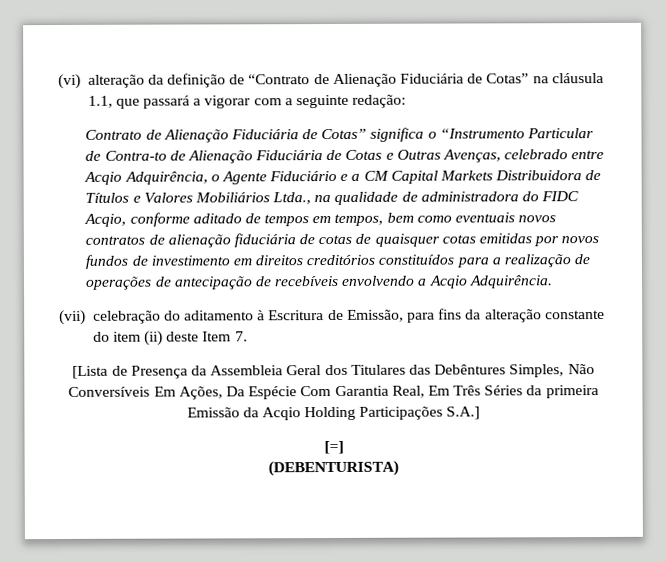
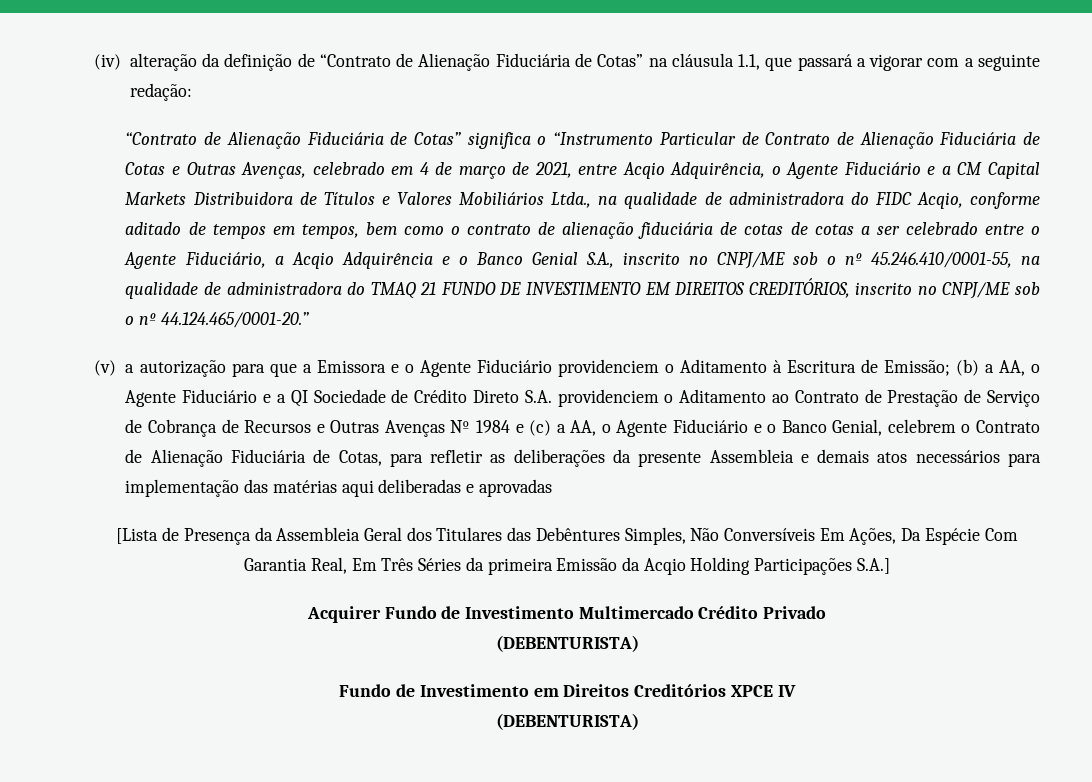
[58,73,81,90] (vi) -> [94,54,121,70] (iv)
[85,129,143,140] Contrato -> [125,132,198,145] “Contrato
[104,150,167,161] Contra-to -> [765,132,831,145] Contrato
(569, 154) none -> [391,162,572,179] em 4 de março de 2021,
[455,212,557,223] [85,235,146,245] eventuais novos contratos -> [451,224,532,235] o contrato
[374,233,600,247] [85,254,591,269] [85,275,553,290] [59,308,605,326] [92,330,248,346] quaisquer cotas emitidas por novos fundos de investimento em direitos creditórios constituídos para a realização de operações de antecipação de recebíveis envolvendo a Acqio Adquirência. // (vii) celebração do aditamento à Escritura de Emissão, para fins da alteração constante do item (ii) deste Item 7. -> [814,222,1041,235] [124,252,1040,269] [125,278,1040,299] [125,312,309,328] [94,359,1040,377] [125,389,1040,407] [125,419,1040,437] [125,449,1041,467] [125,479,552,497] cotas a ser celebrado entre o Agente Fiduciário, a Acqio Adquirência e o Banco Genial S.A., inscrito no CNPJ/ME sob o nº 45.246.410/0001-55, na qualidade de administradora do TMAQ 21 FUNDO DE INVESTIMENTO EM DIREITOS CREDITÓRIOS, inscrito no CNPJ/ME sob o nº 44.124.465/0001-20.” // (v) a autorização para que a Emissora e o Agente Fiduciário providenciem o Aditamento à Escritura de Emissão; (b) a AA, o Agente Fiduciário e a QI Sociedade de Crédito Direto S.A. providenciem o Aditamento ao Contrato de Prestação de Serviço de Cobrança de Recursos e Outras Avenças Nº 1984 e (c) a AA, o Agente Fiduciário e o Banco Genial, celebrem o Contrato de Alienação Fiduciária de Cotas, para refletir as deliberações da presente Assembleia e demais atos necessários para implementação das matérias aqui deliberadas e aprovadas
[323,440,344,455] [=] -> [306,606,827,623] [495,635,639,652] [339,684,796,697] Acquirer Fundo de Investimento Multimercado Crédito Privado // (DEBENTURISTA) // Fundo de Investimento em Direitos Creditórios XPCE IV

